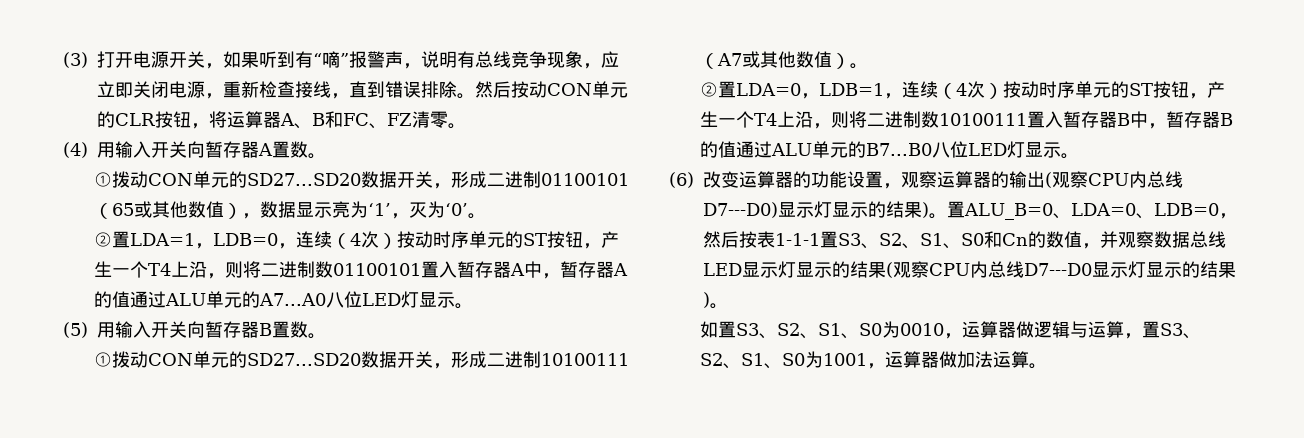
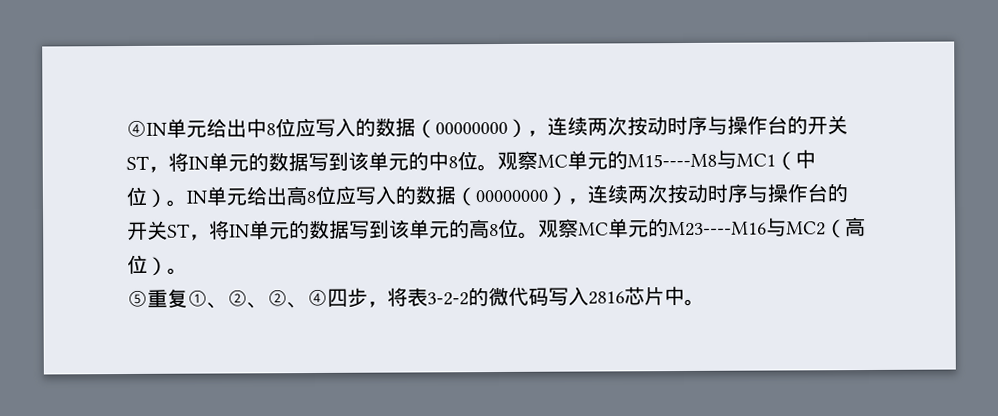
[63,51,619,69] [97,81,628,99] [97,111,466,129] [63,141,326,159] [94,171,630,189] [94,201,487,219] [94,231,620,249] [94,261,629,279] [94,291,474,309] [63,321,326,339] [94,351,630,369] [700,51,869,69] [700,81,1226,99] [700,111,1234,129] [700,141,1080,159] [669,171,1183,189] [703,201,1237,220] [703,231,1226,249] [703,261,1236,278] [703,292,728,309] [700,321,1202,339] [700,351,1030,369] (3)打开电源开关，如果听到有“嘀”报警声，说明有总线竞争现象，应立即关闭电源，重新检查接线，直到错误排除。然后按动CON单元的CLR按钮，将运算器A、B和FC、FZ清零。 // (4)用输入开关向暂存器A置数。 // ①拨动CON单元的SD27...SD20数据开关，形成二进制01100101（65或其他数值），数据显示亮为‘1’，灭为‘0’。 // ②置LDA=1，LDB=0，连续（4次）按动时序单元的ST按钮，产生一个T4上沿，则将二进制数01100101置入暂存器A中，暂存器A的值通过ALU单元的A7...A0八位LED灯显示。 // (5)用输入开关向暂存器B置数。 // ①拨动CON单元的SD27...SD20数据开关，形成二进制10100111（A7或其他数值）。 // ②置LDA=0，LDB=1，连续（4次）按动时序单元的ST按钮，产生一个T4上沿，则将二进制数10100111置入暂存器B中，暂存器B的值通过ALU单元的B7...B0八位LED灯显示。 // (6)改变运算器的功能设置，观察运算器的输出(观察CPU内总线D7---D0)显示灯显示的结果)。置ALU_B=0、LDA=0、LDB=0，然后按表1-1-1置S3、S2、S1、S0和Cn的数值，并观察数据总线LED显示灯显示的结果(观察CPU内总线D7---D0显示灯显示的结果)。 // 如置S3、S2、S1、S0为0010，运算器做逻辑与运算，置S3、S2、S1、S0为1001，运算器做加法运算 -> [125,115,848,139] [125,149,816,173] [125,183,848,208] [126,217,866,241] [126,254,188,276] [126,285,685,309] ④IN单元给出中8位应写入的数据（00000000），连续两次按动时序与操作台的开关ST，将IN单元的数据写到该单元的中8位。观察MC单元的M15----M8与MC1（中位）。IN单元给出高8位应写入的数据（00000000），连续两次按动时序与操作台的开关ST，将IN单元的数据写到该单元的高8位。观察MC单元的M23----M16与MC2（高位）。 // ⑤重复①、②、②、④四步，将表3-2-2的微代码写入2816芯片中

